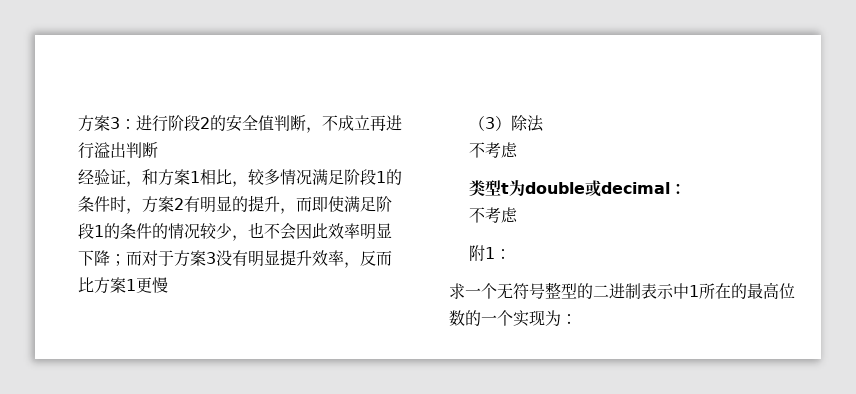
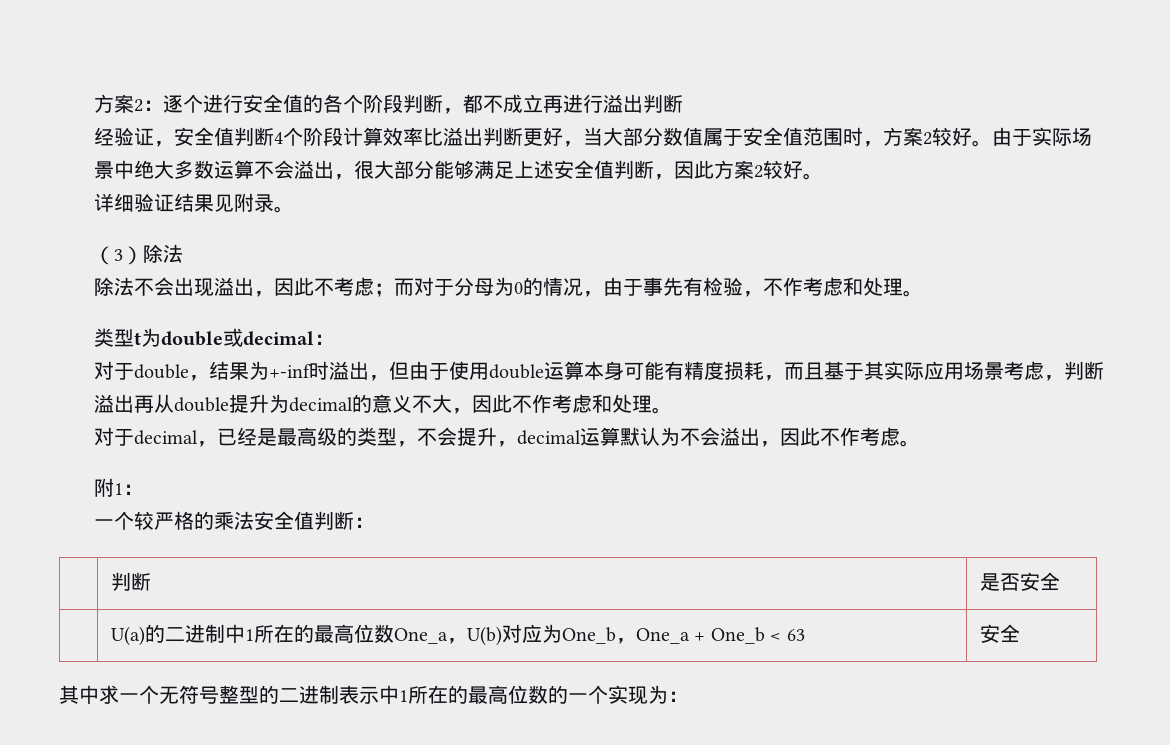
[78,115,323,133] 方案3：进行阶段2的安全值判断， -> [94,94,484,114] 方案2：逐个进行安全值的各个阶段判断，都
[142,169,403,187] [78,195,393,214] [78,222,393,241] [78,249,393,268] [78,277,169,294] [469,115,545,132] [469,142,519,158] 和方案1相比，较多情况满足阶段1的条件时，方案2有明显的提升，而即使满足阶段1的条件的情况较少，也不会因此效率明显下降；而对于方案3没有明显提升效率，反而比方案1更慢 // （3）除法 // 不考虑 -> [174,127,1093,147] [94,160,824,180] [94,193,295,213] [94,244,184,265] [94,277,924,297] 安全值判断4个阶段计算效率比溢出判断更好，当大部分数值属于安全值范围时，方案2较好。由于实际场景中绝大多数运算不会溢出，很大部分能够满足上述安全值判断，因此方案2较好。 // 详细验证结果见附录。 // （3）除法 // 除法不会出现溢出，因此不考虑；而对于分母为0的情况，由于事先有检验，不作考虑和处理。
[469,207,519,223] [469,245,512,262] 不考虑 // 附1： // -> [94,361,1105,381] [94,394,673,414] [94,427,921,447] [94,478,144,497] [94,511,375,530] [111,572,152,591] [980,572,1061,591] [111,624,805,646] [980,624,1021,643] [59,685,99,704] 对于double，结果为+-inf时溢出，但由于使用double运算本身可能有精度损耗，而且基于其实际应用场景考虑，判断溢出再从double提升为decimal的意义不大，因此不作考虑和处理。 // 对于decimal，已经是最高级的类型，不会提升，decimal运算默认为不会溢出，因此不作考虑。 // 附1： // 一个较严格的乘法安全值判断： // | 判断 | 是否安全 // | U(a)的二进制中1所在的最高位数One_a，U(b)对应为One_b，One_a + One_b < 63 | 安全 // 其中

